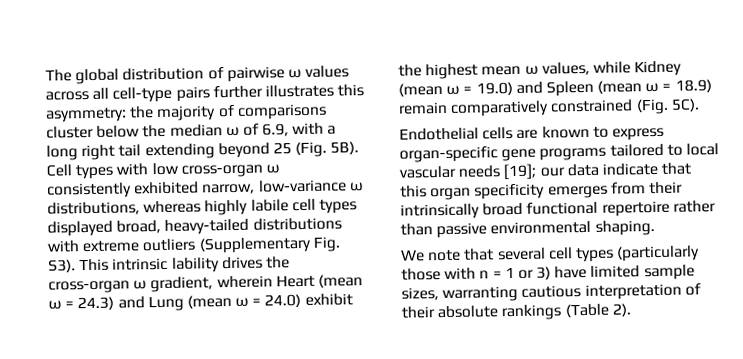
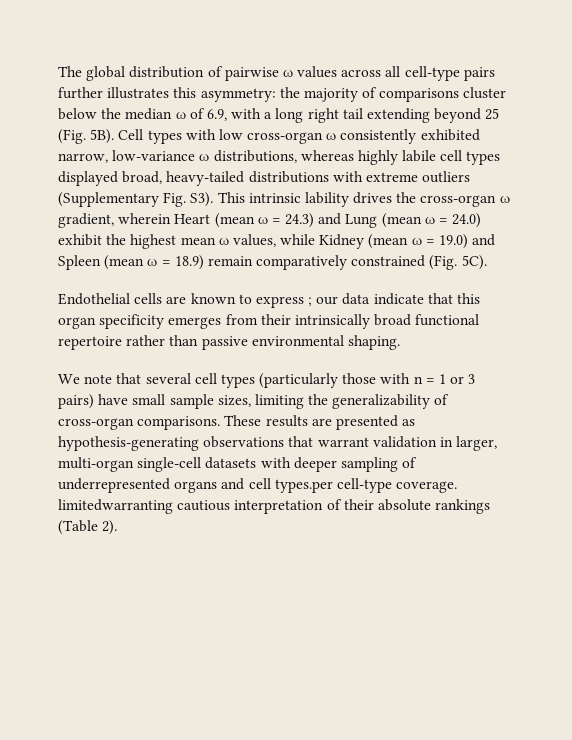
[399,143,719,163] [399,163,538,180] organ-specific gene programs tailored to local vascular needs [19]; -> [308,297,313,306] ;
[536,264,695,281] [401,285,519,303] 3) have limited sample sizes, warranting -> [468,374,476,384] [58,394,450,409] [58,415,416,430] [58,436,498,451] [58,457,418,472] [58,478,458,493] [58,499,173,514] 3 pairs) have small sample sizes, limiting the generalizability of cross-organ comparisons. These results are presented as hypothesis-generating observations that warrant validation in larger, multi-organ single-cell datasets with deeper sampling of underrepresented organs and cell types.per cell-type coverage. limitedwarranting

